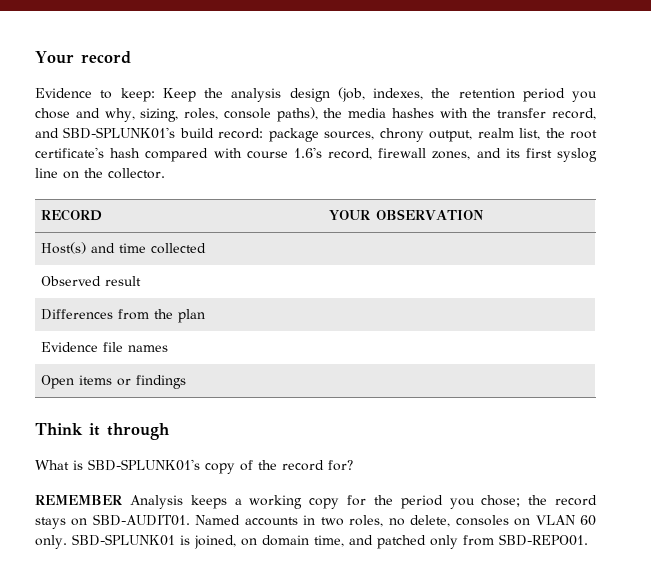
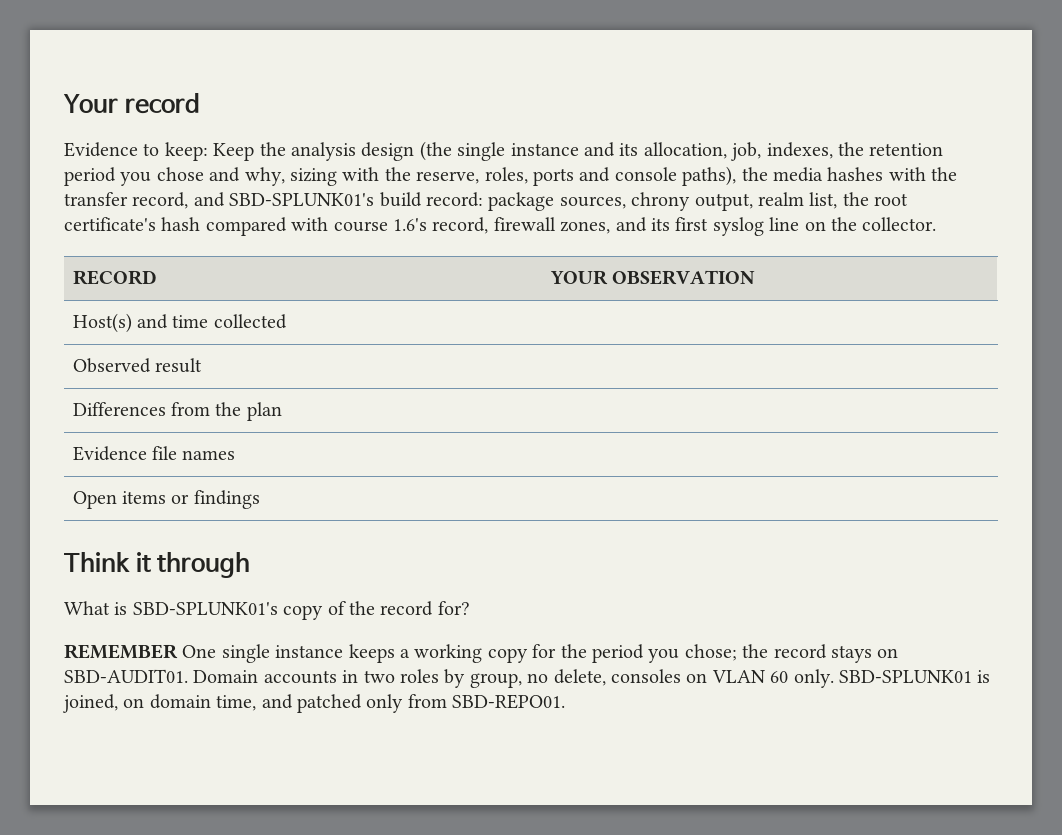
[337,87,365,102] (job, -> [419,141,762,161] (the single instance and its allocation, job,
[140,108,219,122] sizing, roles, -> [290,167,611,186] sizing with the reserve, roles, ports and
[129,495,183,509] Analysis -> [182,644,344,663] One single instance
[195,515,241,525] Named -> [193,670,259,683] Domain
[349,515,384,527] roles, -> [399,669,522,688] roles by group,

